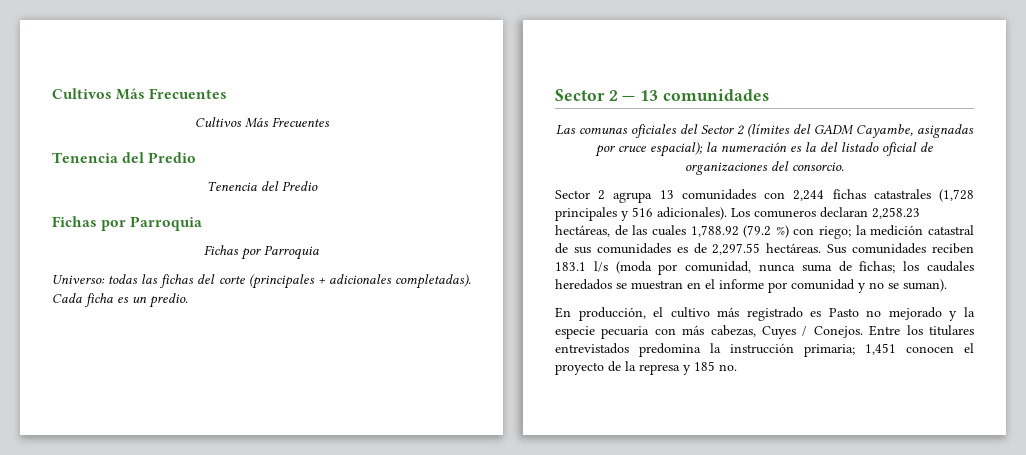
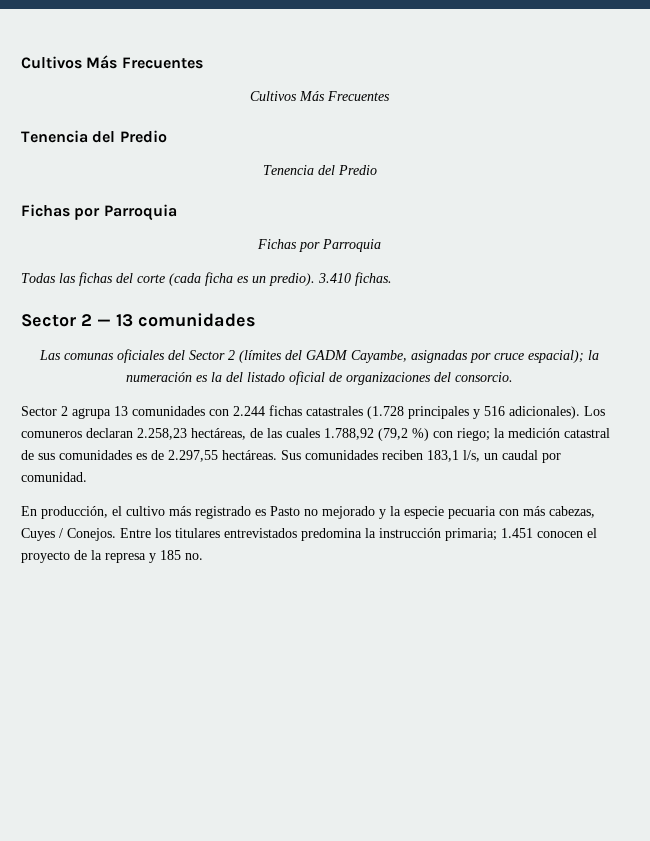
[52,274,139,284] Universo: todas -> [21,273,56,283] Todas
[248,274,471,289] [52,293,188,308] (principales + adicionales completadas). Cada ficha es un predio. -> [169,272,392,286] (cada ficha es un predio). 3.410 fichas.
[793,190,825,201] 2,244 -> [233,406,265,416] 2.244
[939,189,974,202] (1,728 -> [367,406,404,419] (1.728
[872,207,920,219] 2,258.23 -> [137,428,187,440] 2.258,23
[690,225,772,238] 1,788.92 (79.2 -> [324,428,408,441] 1.788,92 (79,2
[712,243,761,255] 2,297.55 -> [168,450,218,462] 2.297,55
[555,261,974,275] [555,279,947,293] 183.1 l/s (moda por comunidad, nunca suma de fichas; los caudales heredados se muestran en el informe por comunidad y no se suman). -> [427,450,561,463] [21,472,87,482] 183,1 l/s, un caudal por comunidad.
[865,343,896,355] 1,451 -> [501,528,533,538] 1.451

